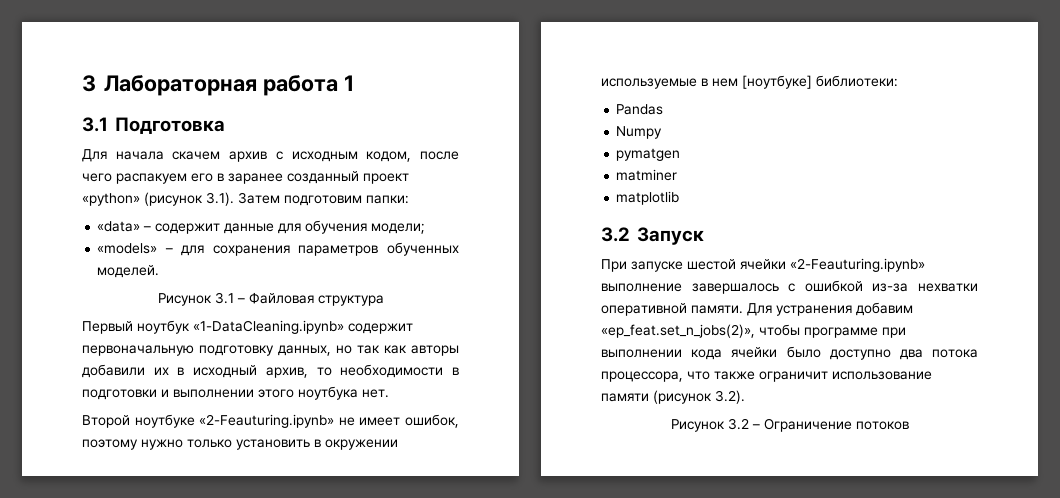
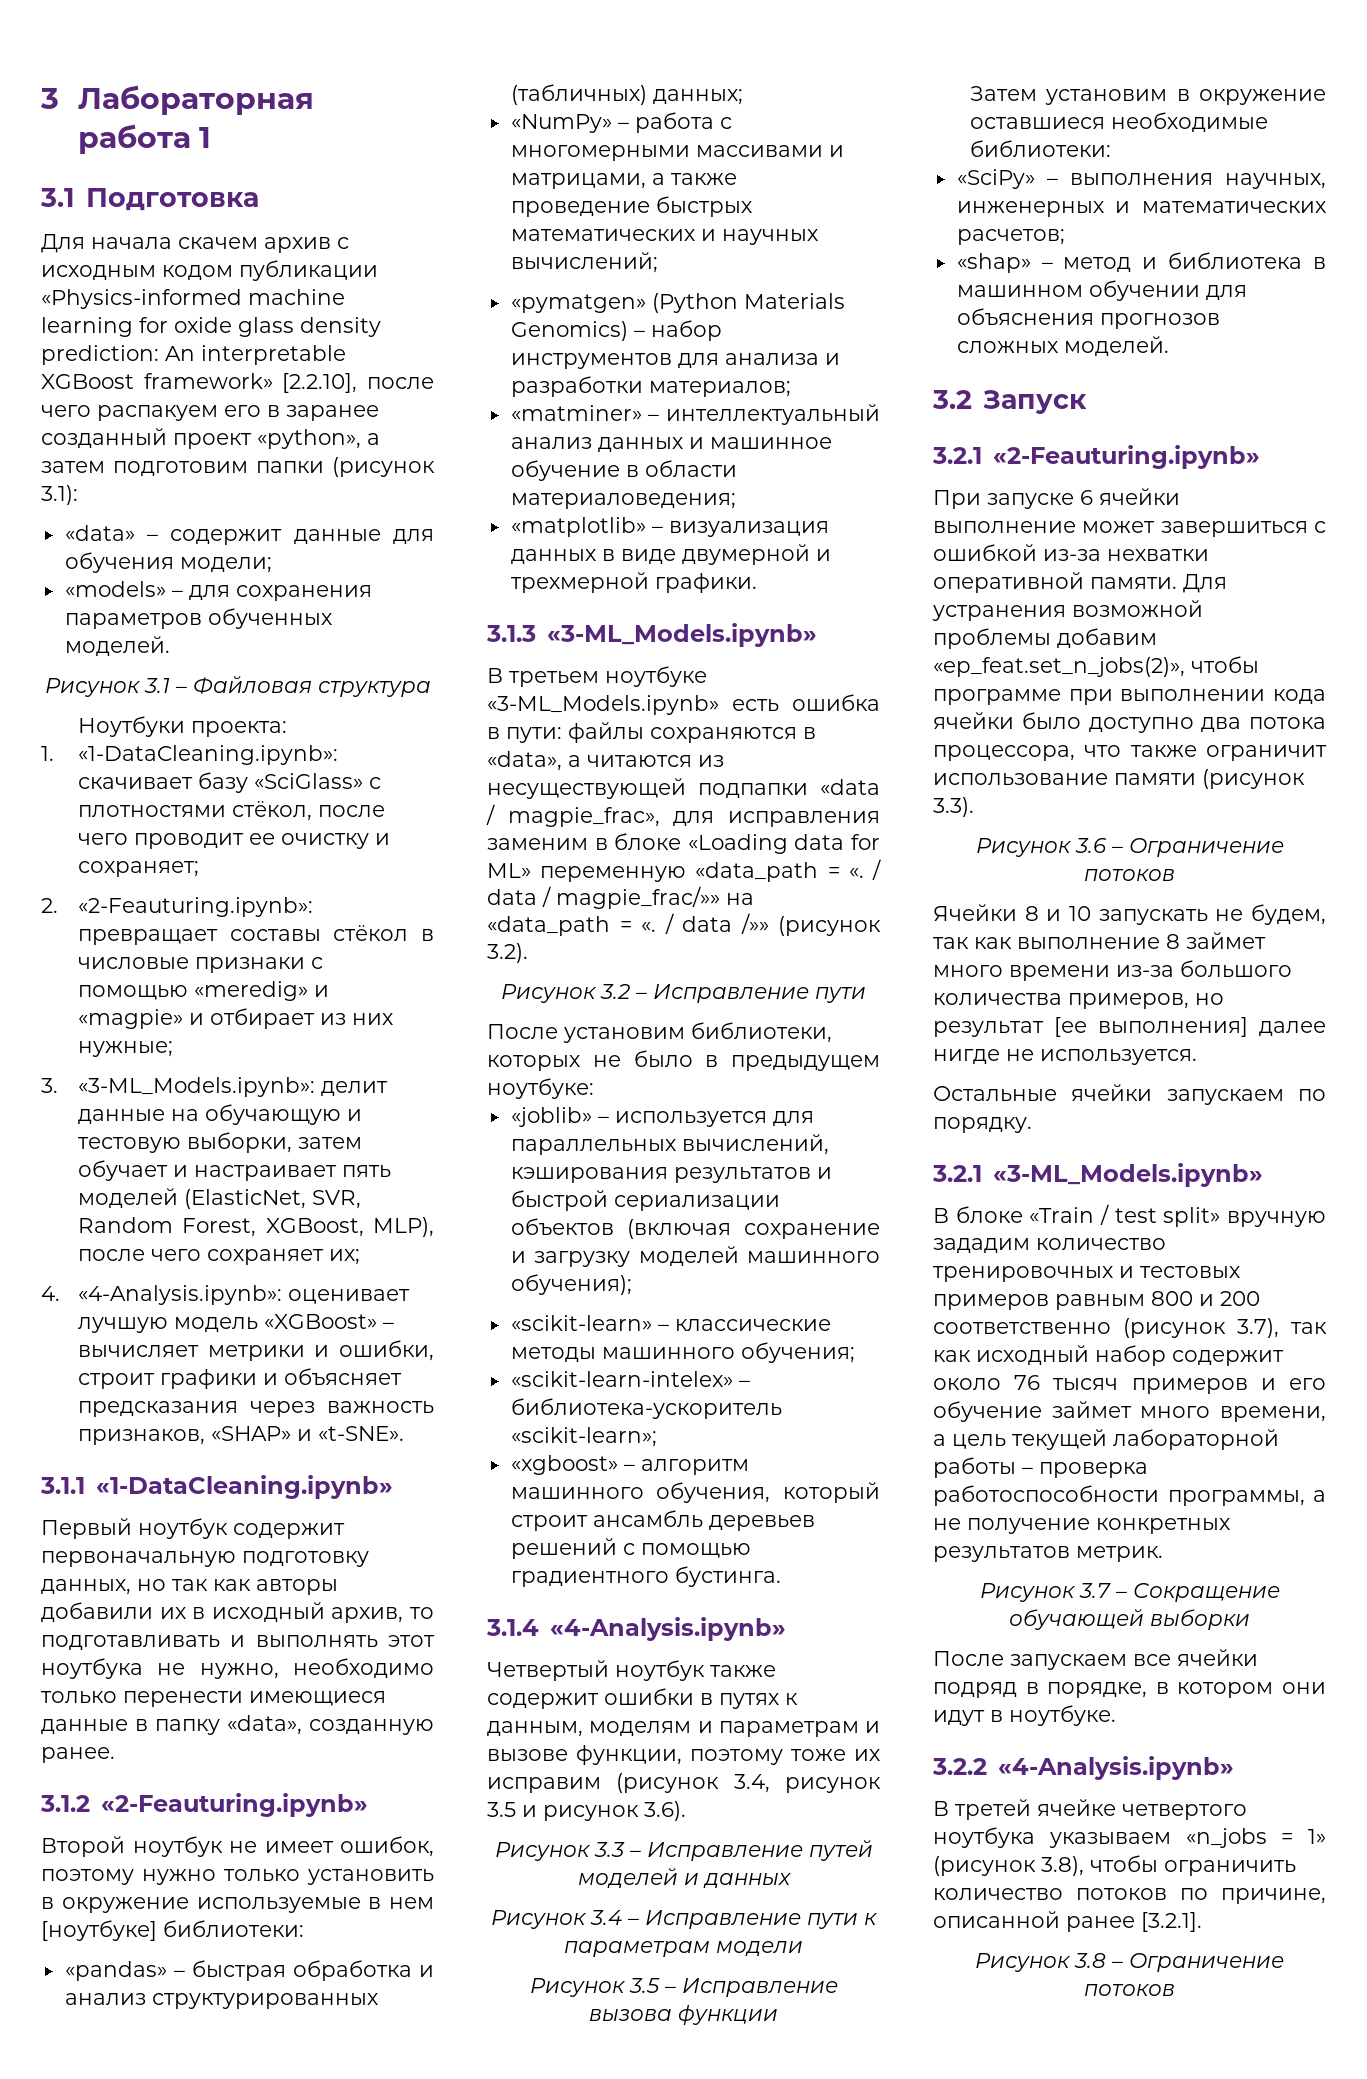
[366,151,412,162] кодом, -> [162,260,378,281] [41,289,345,309] [41,317,381,337] [41,345,346,365] [41,373,358,393] кодом публикации «Physics-informed machine learning for oxide glass density prediction: An interpretable XGBoost framework» [2.2.10],
[82,192,409,206] «python» (рисунок 3.1). Затем подготовим папки: -> [257,429,380,449] [41,457,435,477] [41,485,78,505] «python», а затем подготовим папки (рисунок 3.1):
(384, 300) none -> [77,716,287,737] [41,745,338,765] [77,772,381,793] [77,801,385,821] [77,833,390,849] [77,861,199,877] [41,897,313,917] [77,925,434,945] [77,957,323,973] [77,981,329,1001] [77,1008,393,1029] [77,1041,173,1057] [41,1077,388,1097] [77,1104,362,1125] [77,1132,362,1153] [77,1160,391,1181] [77,1188,361,1209] [77,1217,434,1237] [77,1249,360,1265] [41,1285,410,1305] [77,1314,394,1333] [77,1340,434,1361] [77,1368,402,1389] [77,1401,434,1417] [77,1426,404,1445] [40,1475,393,1499] // Ноутбуки проекта: // 1. «1-DataCleaning.ipynb»: скачивает базу «SciGlass» с плотностями стёкол, после чего проводит ее очистку и сохраняет; // 2. «2-Feauturing.ipynb»: превращает составы стёкол в числовые признаки с помощью «meredig» и «magpie» и отбирает из них нужные; // 3. «3-ML_Models.ipynb»: делит данные на обучающую и тестовую выборки, затем обучает и настраивает пять моделей (ElasticNet, SVR, Random Forest, XGBoost, MLP), после чего сохраняет их; // 4. «4-Analysis.ipynb»: оценивает лучшую модель «XGBoost» – вычисляет метрики и ошибки, строит графики и объясняет предсказания через важность признаков, «SHAP» и «t-SNE». // 3.1.1 «1-DataCleaning.ipynb»
[193,320,344,334] «1-DataCleaning.ipynb» -> (228, 1528) none
[340,364,460,378] [82,386,389,400] необходимости в подготовки и выполнении этого ноутбука нет. -> [41,1635,435,1650] [41,1658,434,1679] [41,1691,386,1707] [41,1715,434,1735] [41,1747,115,1763] [40,1793,368,1817] подготавливать и выполнять этот ноутбука не нужно, необходимо только перенести имеющиеся данные в папку «data», созданную ранее. // 3.1.2 «2-Feauturing.ipynb»
[134,414,335,428] ноутбуке «2-Feauturing.ipynb» -> [132,1836,223,1857] ноутбук
[325,439,398,450] окружении -> [61,1897,189,1913] окружение
[616,104,664,115] [616,126,663,139] [616,148,681,161] [616,169,678,181] [616,191,680,205] Pandas // Numpy // pymatgen // matminer // matplotlib -> [64,1960,434,1981] [64,1993,378,2009] [510,84,743,105] [510,112,732,133] [510,145,844,161] [510,173,737,189] [510,196,752,217] [510,229,818,245] [510,252,658,273] [510,293,845,313] [510,320,722,341] [510,353,840,369] [510,376,791,397] [510,404,880,425] [510,437,832,452] [510,460,737,481] [510,493,736,509] [510,517,829,537] [510,544,831,565] [510,572,757,593] [486,623,817,647] [487,666,707,687] [487,694,880,715] [487,722,816,743] [487,751,724,771] [487,778,880,799] [486,804,880,827] [487,833,880,854] [487,859,881,882] [487,886,754,909] [487,913,881,936] [487,943,528,963] [501,984,866,1003] [487,1022,832,1043] [487,1050,880,1071] [487,1078,594,1099] [510,1107,814,1127] [510,1134,829,1155] [510,1167,832,1183] [510,1190,780,1211] [510,1218,880,1239] [510,1246,880,1267] [510,1274,632,1295] [510,1315,831,1331] [510,1342,855,1363] [510,1371,750,1387] [510,1398,782,1419] [510,1427,657,1447] [510,1455,749,1475] [510,1482,880,1503] [510,1510,815,1531] [510,1538,751,1559] [510,1566,781,1587] [486,1617,786,1641] [487,1660,776,1681] [487,1688,798,1709] [487,1721,880,1737] [487,1745,880,1765] [487,1773,881,1793] [487,1801,686,1821] [494,1840,873,1861] [577,1868,791,1888] [491,1910,878,1929] [564,1941,803,1957] [529,1978,838,1997] [589,2005,778,2025] [969,86,1326,105] [969,112,1268,132] [969,140,1111,157] [956,169,1326,189] [956,201,1326,217] [956,229,1065,245] [956,252,1326,273] [956,280,1247,301] [956,308,1220,329] [956,336,1169,356] «pandas» – быстрая обработка и анализ структурированных (табличных) данных; // «NumPy» – работа с многомерными массивами и матрицами, а также проведение быстрых математических и научных вычислений; // «pymatgen» (Python Materials Genomics) – набор инструментов для анализа и разработки материалов; // «matminer» – интеллектуальный анализ данных и машинное обучение в области материаловедения; // «matplotlib» – визуализация данных в виде двумерной и трехмерной графики. // 3.1.3 «3-ML_Models.ipynb» // В третьем ноутбуке «3-ML_Models.ipynb» есть ошибка в пути: файлы сохраняются в «data», а читаются из несуществующей подпапки «data / magpie_frac», для исправления заменим в блоке «Loading data for ML» переменную «data_path = «. / data / magpie_frac/»» на «data_path = «. / data /»» (рисунок 3.2). // Рисунок 3.2 – Исправление пути // После установим библиотеки, которых не было в предыдущем ноутбуке: // «joblib» – используется для параллельных вычислений, кэширования результатов и быстрой сериализации объектов (включая сохранение и загрузку моделей машинного обучения); // «scikit-learn» – классические методы машинного обучения; // «scikit-learn-intelex» – библиотека-ускоритель «scikit-learn»; // «xgboost» – алгоритм машинного обучения, который строит ансамбль деревьев решений с помощью градиентного бустинга. // 3.1.4 «4-Analysis.ipynb» // Четвертый ноутбук также содержит ошибки в путях к данным, моделям и параметрам и вызове функции, поэтому тоже их исправим (рисунок 3.4, рисунок 3.5 и рисунок 3.6). // Рисунок 3.3 – Исправление путей моделей и данных // Рисунок 3.4 – Исправление пути к параметрам модели // Рисунок 3.5 – Исправление вызова функции // Затем установим в окружение оставшиеся необходимые библиотеки: // «SciPy» – выполнения научных, инженерных и математических расчетов; // «shap» – метод и библиотека в машинном обучении для объяснения прогнозов сложных моделей.
(704, 236) none -> [932,445,1260,469] // 3.2.1 «2-Feauturing.ipynb»
[687,258,925,272] [601,283,779,294] шестой ячейки «2-Feauturing.ipynb» выполнение завершалось -> [1080,488,1180,505] [933,521,1308,537] 6 ячейки выполнение может завершиться
(852, 310) none -> [1072,600,1203,617] [933,628,1051,649] возможной проблемы
[715,390,745,404] [670,418,909,432] 3.2). // Рисунок 3.2 – Ограничение потоков -> [933,797,974,817] [975,838,1284,857] [1084,869,1175,881] [933,904,1326,925] [933,932,1266,950] [933,960,1292,981] [933,993,1224,1009] [933,1017,1326,1037] [933,1049,1197,1065] [933,1084,1326,1105] [933,1117,1032,1133] [932,1163,1263,1187] [933,1204,1326,1227] [933,1238,1166,1253] [933,1266,1240,1282] [933,1291,1260,1310] [933,1318,1327,1338] [933,1345,1284,1366] [933,1375,1326,1394] [933,1401,1326,1422] [933,1429,1279,1450] [933,1457,1148,1478] [933,1485,1326,1506] [933,1518,1230,1534] [933,1546,1163,1562] [979,1583,1280,1602] [1009,1609,1250,1630] [933,1649,1258,1670] [933,1682,1326,1698] [933,1705,1116,1726] [932,1756,1234,1780] [933,1799,1247,1820] [933,1827,1326,1848] [933,1855,1296,1876] [933,1888,1326,1904] [933,1911,1202,1932] [975,1953,1284,1972] [1084,1984,1175,1996] 3.3). // Рисунок 3.6 – Ограничение потоков // Ячейки 8 и 10 запускать не будем, так как выполнение 8 займет много времени из-за большого количества примеров, но результат [ее выполнения] далее нигде не используется. // Остальные ячейки запускаем по порядку. // 3.2.1 «3-ML_Models.ipynb» // В блоке «Train / test split» вручную зададим количество тренировочных и тестовых примеров равным 800 и 200 соответственно (рисунок 3.7), так как исходный набор содержит около 76 тысяч примеров и его обучение займет много времени, а цель текущей лабораторной работы – проверка работоспособности программы, а не получение конкретных результатов метрик. // Рисунок 3.7 – Сокращение обучающей выборки // После запускаем все ячейки подряд в порядке, в котором они идут в ноутбуке. // 3.2.2 «4-Analysis.ipynb» // В третей ячейке четвертого ноутбука указываем «n_jobs = 1» (рисунок 3.8), чтобы ограничить количество потоков по причине, описанной ранее [3.2.1]. // Рисунок 3.8 – Ограничение потоков

